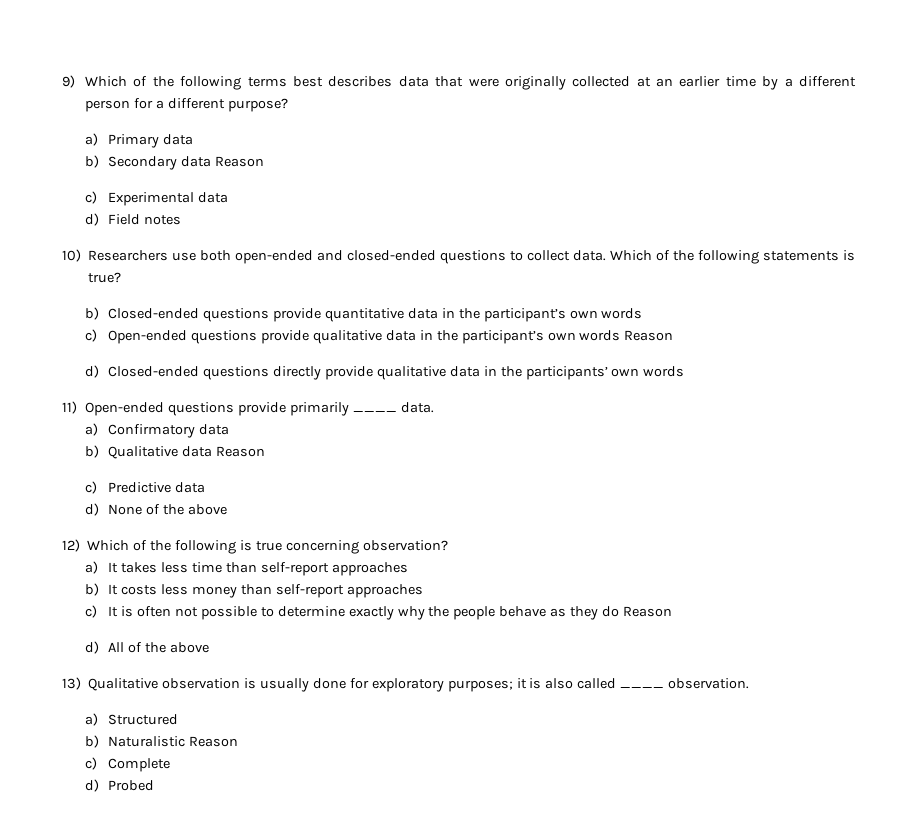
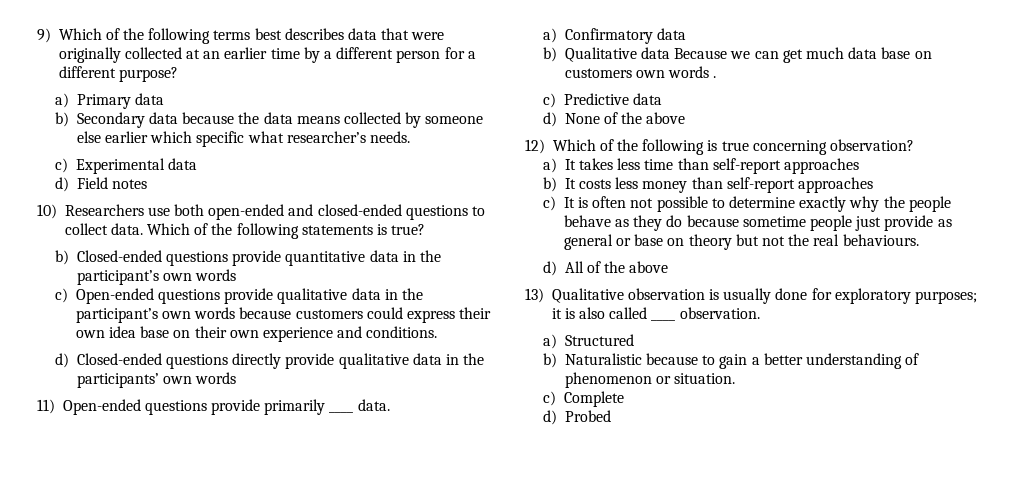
[215,156,265,167] Reason -> [182,112,484,128] [76,131,410,147] because the data means collected by someone else earlier which specific what researcher’s needs.
[624,330,674,341] Reason -> [239,307,492,323] [75,326,438,342] because customers could express their own idea base on their own experience and conditions.
[216,446,266,457] Reason -> [674,47,932,63] [564,66,717,78] Because we can get much data base on customers own words .
[622,606,672,617] Reason -> [686,215,952,231] [563,234,919,250] because sometime people just provide as general or base on theory but not the real behaviours.
[189,736,239,747] Reason -> [646,353,920,369] [564,372,736,388] because to gain a better understanding of phenomenon or situation.

